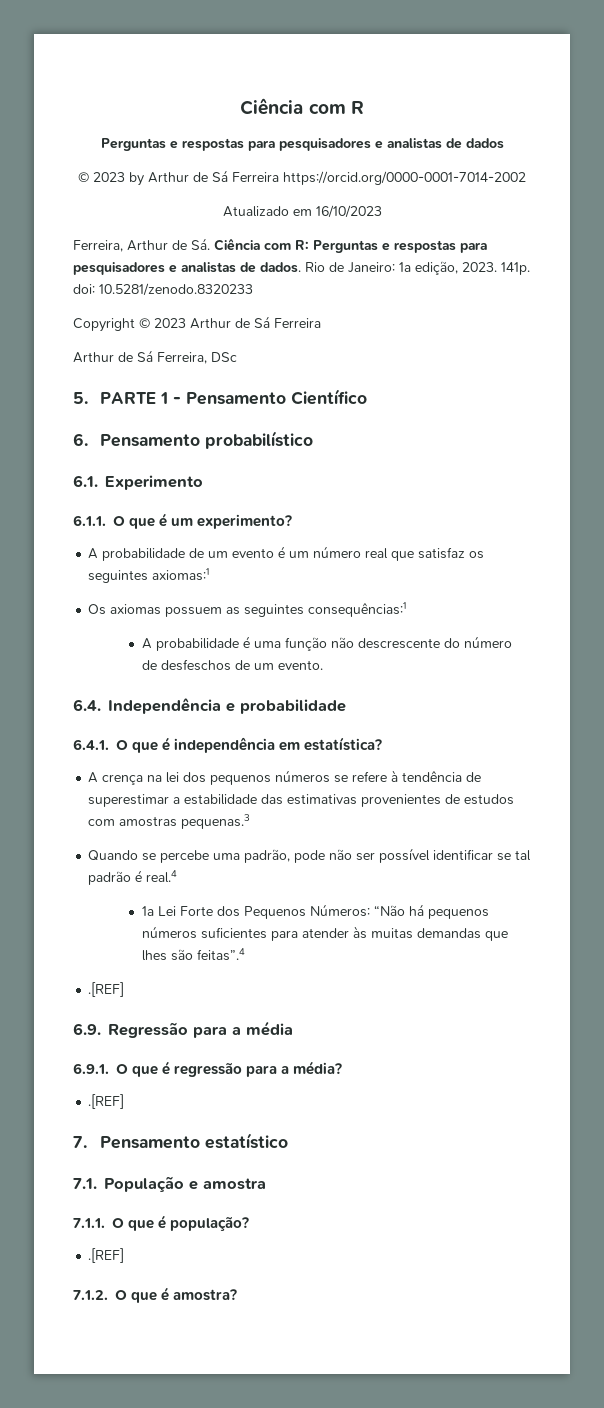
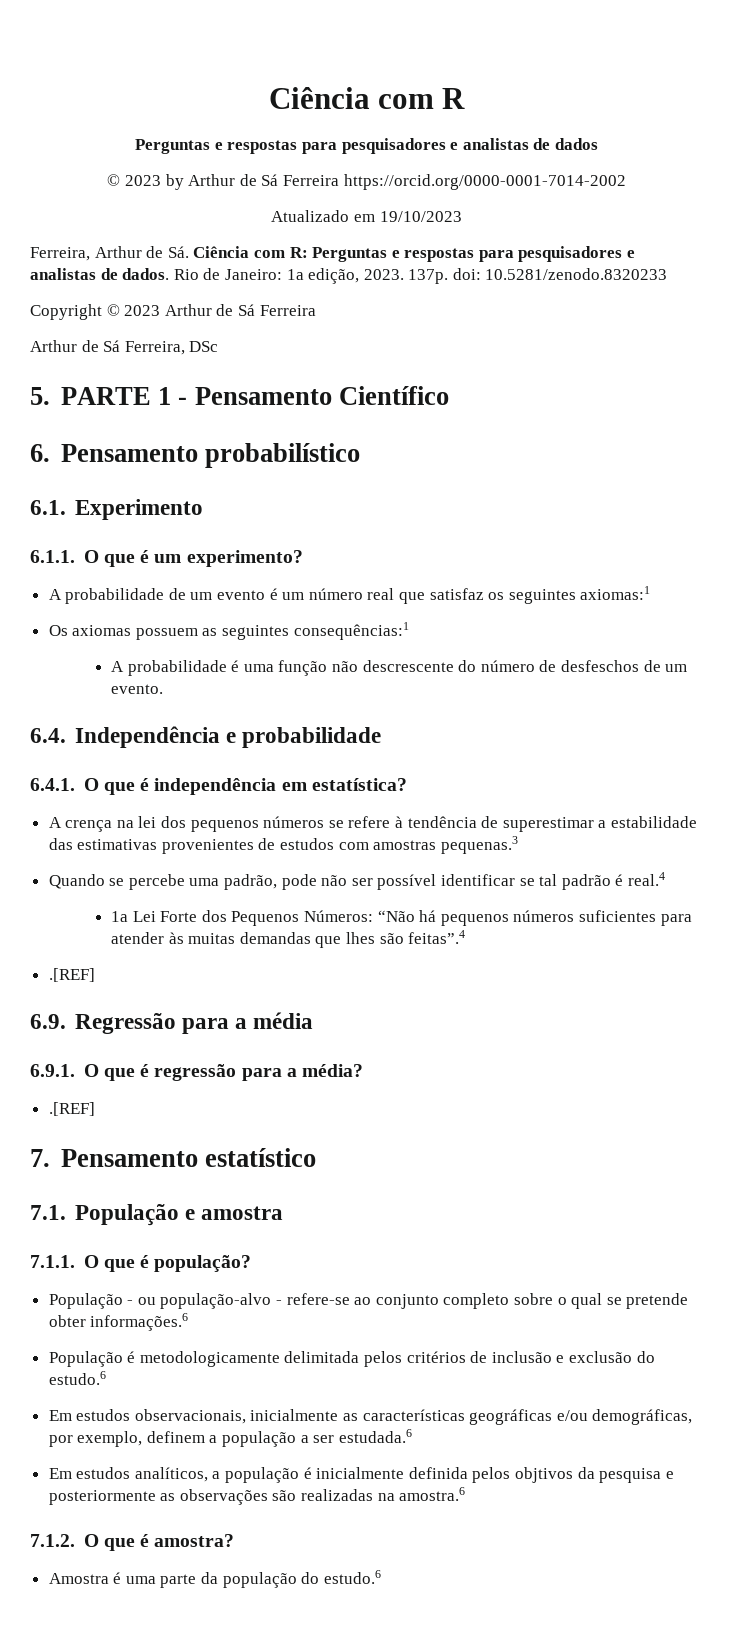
[315,205,382,218] 16/10/2023 -> [379,211,462,222] 19/10/2023
[501,262,530,275] 141p. -> [408,269,449,284] 137p.
[88,1248,125,1263] .[REF] -> [48,1293,689,1309] [48,1313,189,1331] [48,1351,655,1367] [48,1371,106,1385] [48,1409,693,1425] [48,1429,412,1447] [48,1467,674,1483] [48,1487,466,1505] População - ou população-alvo - refere-se ao conjunto completo sobre o qual se pretende obter informações.6 // População é metodologicamente delimitada pelos critérios de inclusão e exclusão do estudo.6 // Em estudos observacionais, inicialmente as características geográficas e/ou demográficas, por exemplo, definem a população a ser estudada.6 // Em estudos analíticos, a população é inicialmente definida pelos objtivos da pesquisa e posteriormente as observações são realizadas na amostra.6
(238, 1295) none -> [48,1570,381,1588] // Amostra é uma parte da população do estudo.6

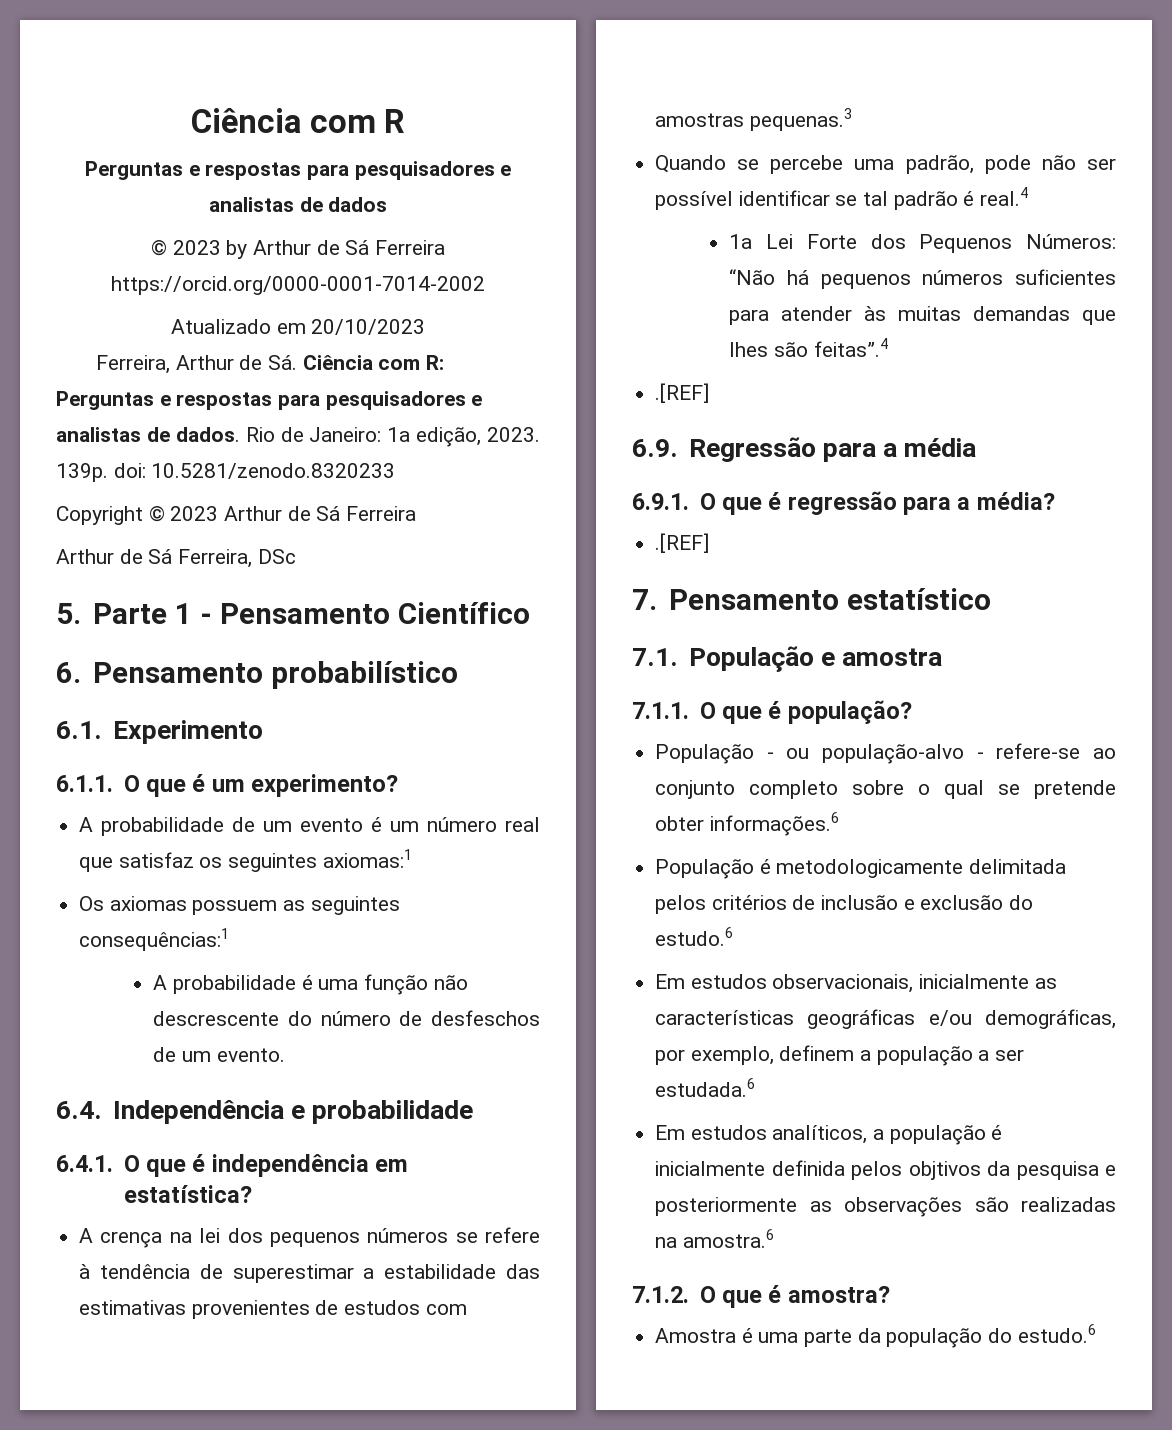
[379,211,462,222] 19/10/2023 -> [311,319,426,335] 20/10/2023
[408,269,449,284] 137p. -> [56,463,108,482] 139p.
[61,387,152,405] PARTE -> [93,603,168,624] Parte

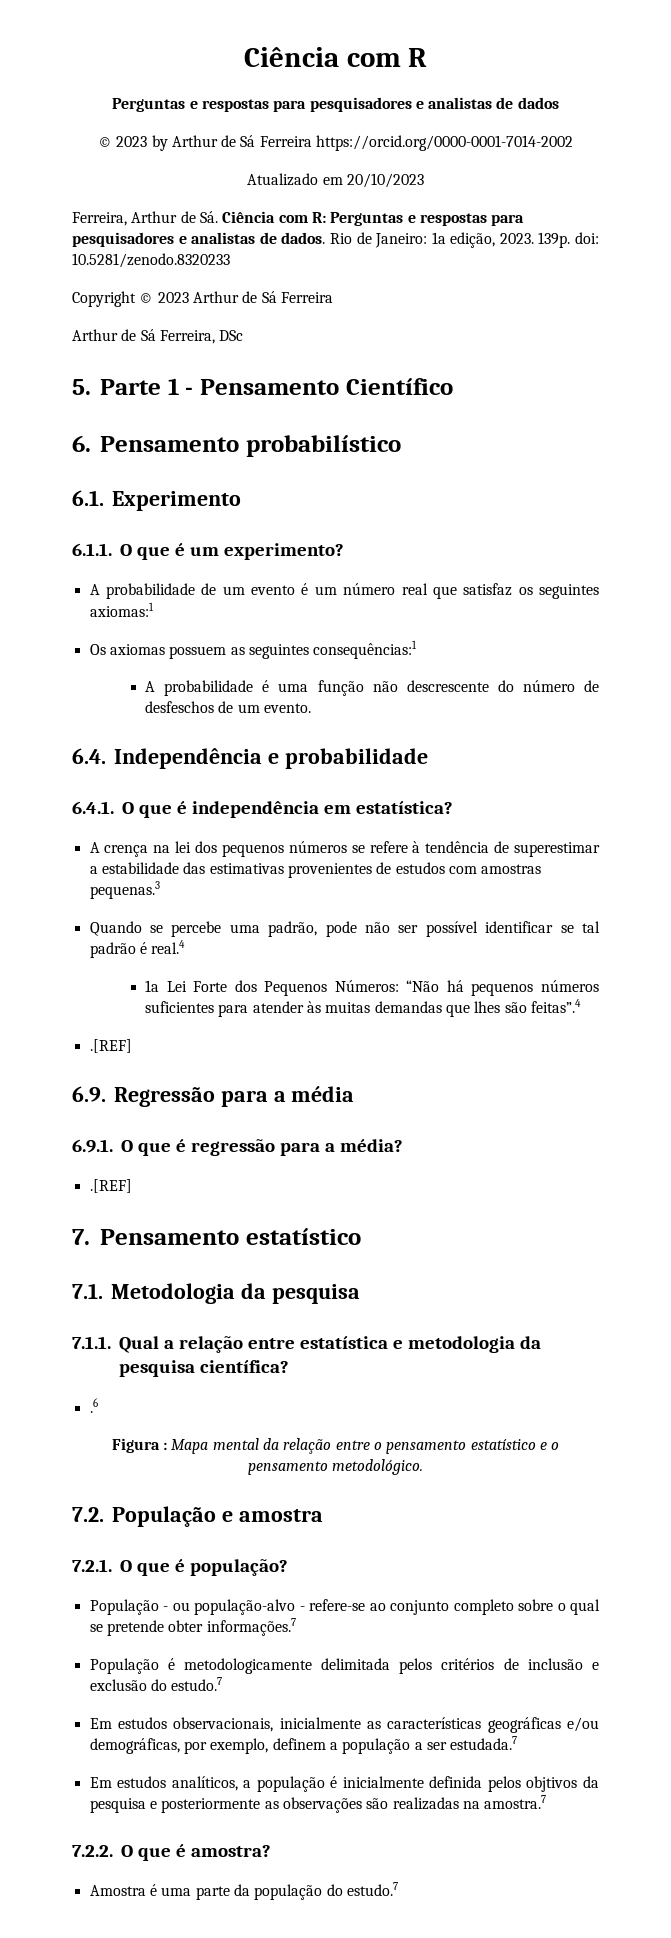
(678, 657) none -> [111,1283,360,1304] [72,1336,541,1353] [119,1360,289,1377] [89,1398,98,1413] [111,1438,560,1454] [247,1459,424,1475] [72,1507,104,1522] Metodologia da pesquisa // 7.1.1. Qual a relação entre estatística e metodologia da pesquisa científica? // .6 // Figura : Mapa mental da relação entre o pensamento estatístico e o pensamento metodológico. // 7.2.
[632,702,689,719] 7.1.1. -> [72,1559,112,1572] 7.2.1.
[709,812,839,836] informações.6 -> [206,1618,296,1636] informações.7
[655,927,734,946] estudo.6 -> [171,1677,223,1691] estudo.7
[655,1078,756,1097] estudada.6 -> [450,1736,518,1750] estudada.7
[682,1229,774,1248] [632,1286,689,1303] amostra.6 // 7.1.2. -> [484,1795,547,1809] [72,1845,113,1857] amostra.7 // 7.2.2.
[1017,1324,1096,1343] estudo.6 -> [346,1882,398,1896] estudo.7

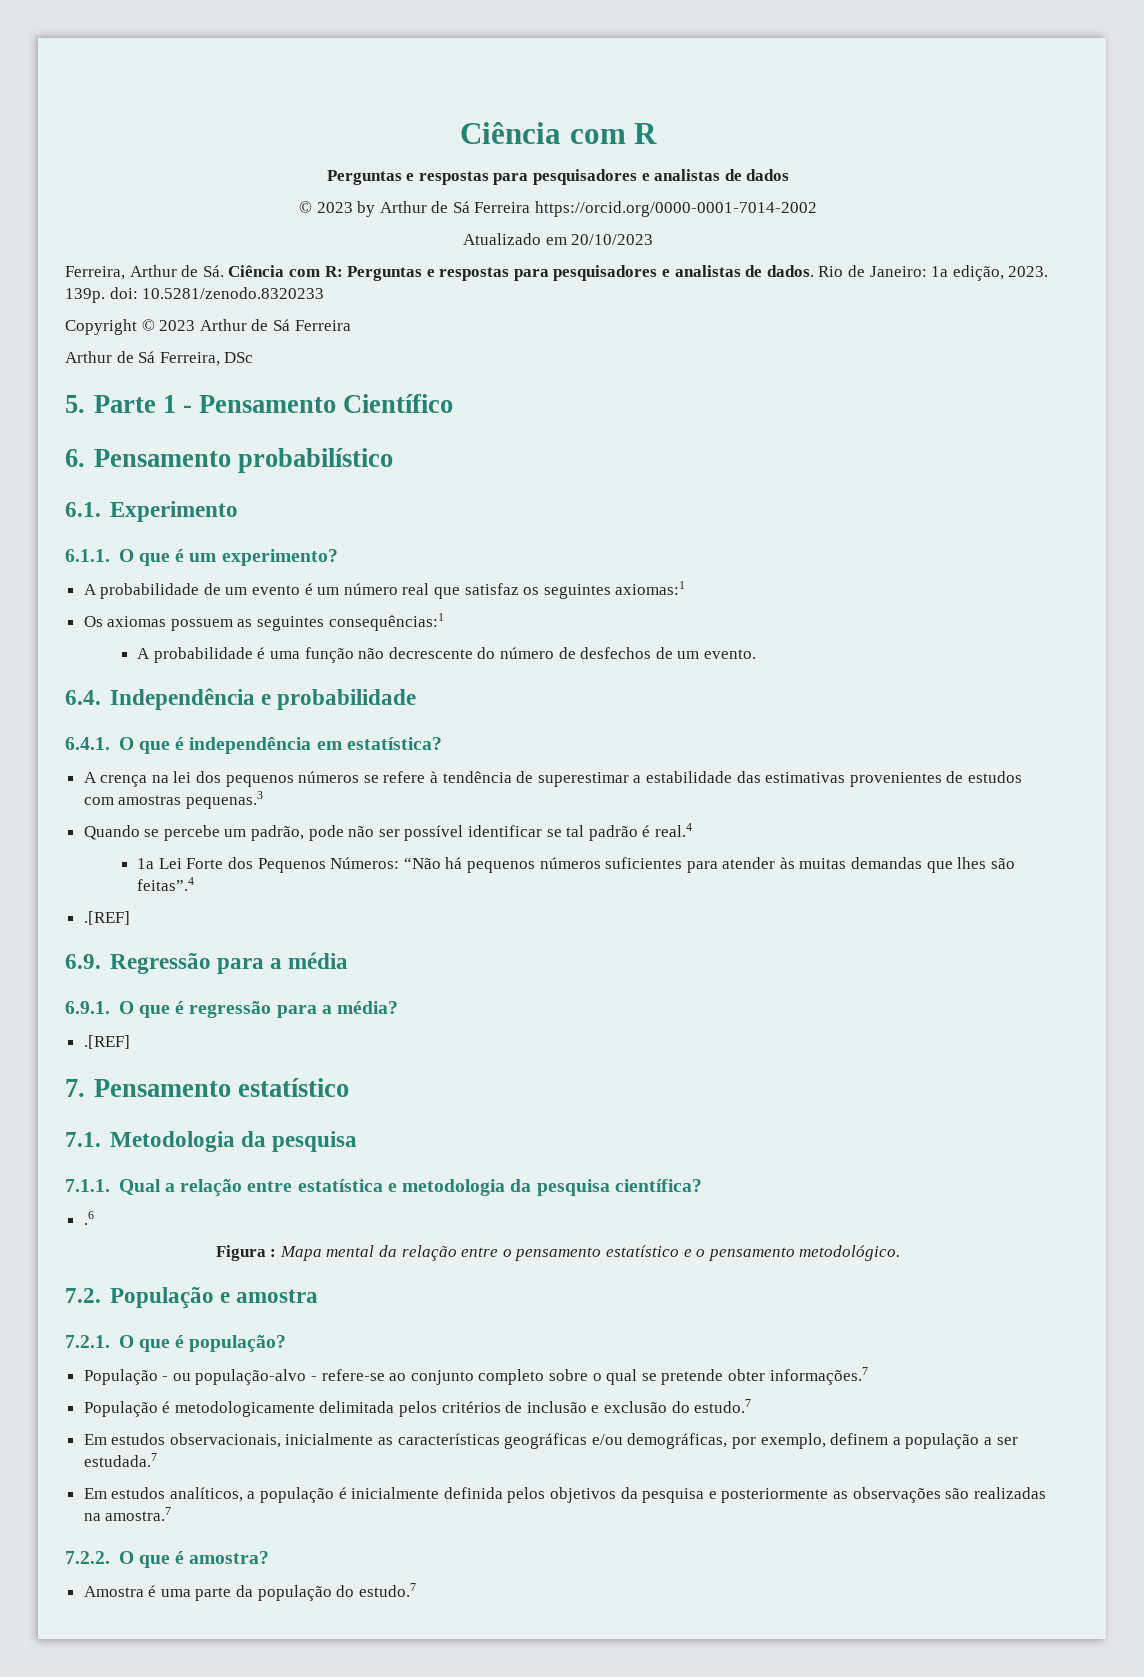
[406,680,489,692] descrescente -> [388,647,473,659] decrescente
[145,701,215,713] desfeschos -> [580,647,652,659] desfechos
[229,924,260,933] uma -> [224,829,247,837] um
[526,1776,578,1792] objtivos -> [550,1487,617,1503] objetivos

